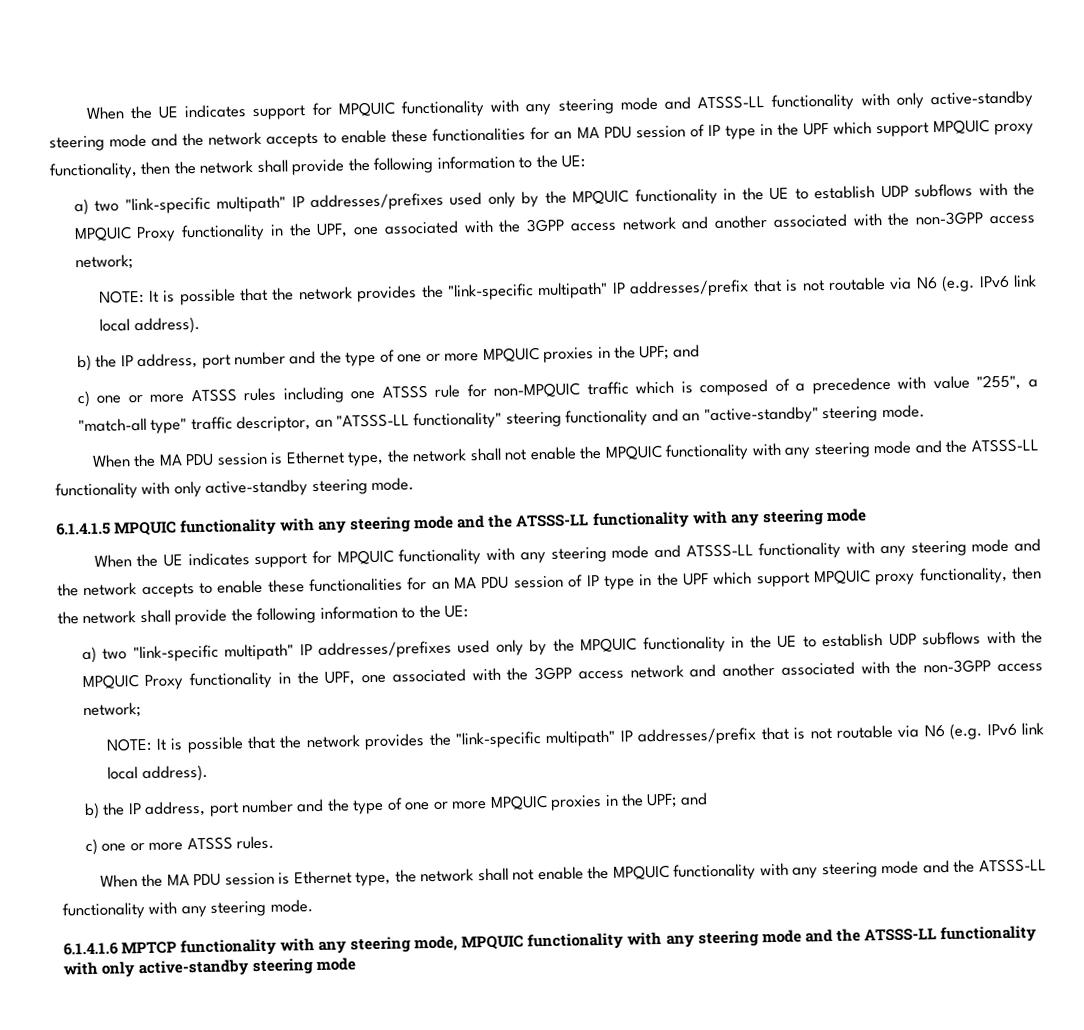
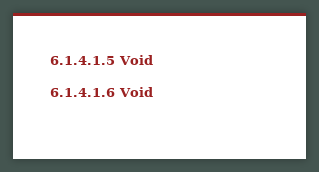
[85,90,1034,120] [49,119,1034,152] [49,154,586,180] [73,182,1036,216] [73,211,1035,243] [74,254,133,271] [99,274,1037,306] [99,316,200,335] [76,344,700,372] [76,374,1038,408] [77,404,925,434] [91,438,1039,468] [55,477,415,500] [56,508,867,537] [93,538,1041,569] [57,566,1042,599] [57,604,469,626] [81,630,1044,664] [81,659,1043,690] [82,702,141,719] [106,722,1044,754] [107,764,208,783] [83,792,708,820] [84,835,274,856] [99,858,1047,888] [62,899,313,920] [63,925,1037,957] [63,957,357,978] When the UE indicates support for MPQUIC functionality with any steering mode and ATSSS-LL functionality with only active-standby steering mode and the network accepts to enable these functionalities for an MA PDU session of IP type in the UPF which support MPQUIC proxy functionality, then the network shall provide the following information to the UE: // a) two "link-specific multipath" IP addresses/prefixes used only by the MPQUIC functionality in the UE to establish UDP subflows with the MPQUIC Proxy functionality in the UPF, one associated with the 3GPP access network and another associated with the non-3GPP access network; // NOTE: It is possible that the network provides the "link-specific multipath" IP addresses/prefix that is not routable via N6 (e.g. IPv6 link local address). // b) the IP address, port number and the type of one or more MPQUIC proxies in the UPF; and // c) one or more ATSSS rules including one ATSSS rule for non-MPQUIC traffic which is composed of a precedence with value "255", a "match-all type" traffic descriptor, an "ATSSS-LL functionality" steering functionality and an "active-standby" steering mode. // When the MA PDU session is Ethernet type, the network shall not enable the MPQUIC functionality with any steering mode and the ATSSS-LL functionality with only active-standby steering mode. // 6.1.4.1.5 MPQUIC functionality with any steering mode and the ATSSS-LL functionality with any steering mode // When the UE indicates support for MPQUIC functionality with any steering mode and ATSSS-LL functionality with any steering mode and the network accepts to enable these functionalities for an MA PDU session of IP type in the UPF which support MPQUIC proxy functionality, then the network shall provide the following information to the UE: // a) two "link-specific multipath" IP addresses/prefixes used only by the MPQUIC functionality in the UE to establish UDP subflows with the MPQUIC Proxy functionality in the UPF, one associated with the 3GPP access network and another associated with the non-3GPP access network; // NOTE: It is possible that the network provides the "link-specific multipath" IP addresses/prefix that is not routable via N6 (e.g. IPv6 link local address). // b) the IP address, port number and the type of one or more MPQUIC proxies in the UPF; and // c) one or more ATSSS rules. // When the MA PDU session is Ethernet type, the network shall not enable the MPQUIC functionality with any steering mode and the ATSSS-LL functionality with any steering mode. // 6.1.4.1.6 MPTCP functionality with any steering mode, MPQUIC functionality with any steering mode and the ATSSS-LL functionality with only active-standby steering mode -> [50,55,153,65] [50,87,153,97] 6.1.4.1.5 Void // 6.1.4.1.6 Void

